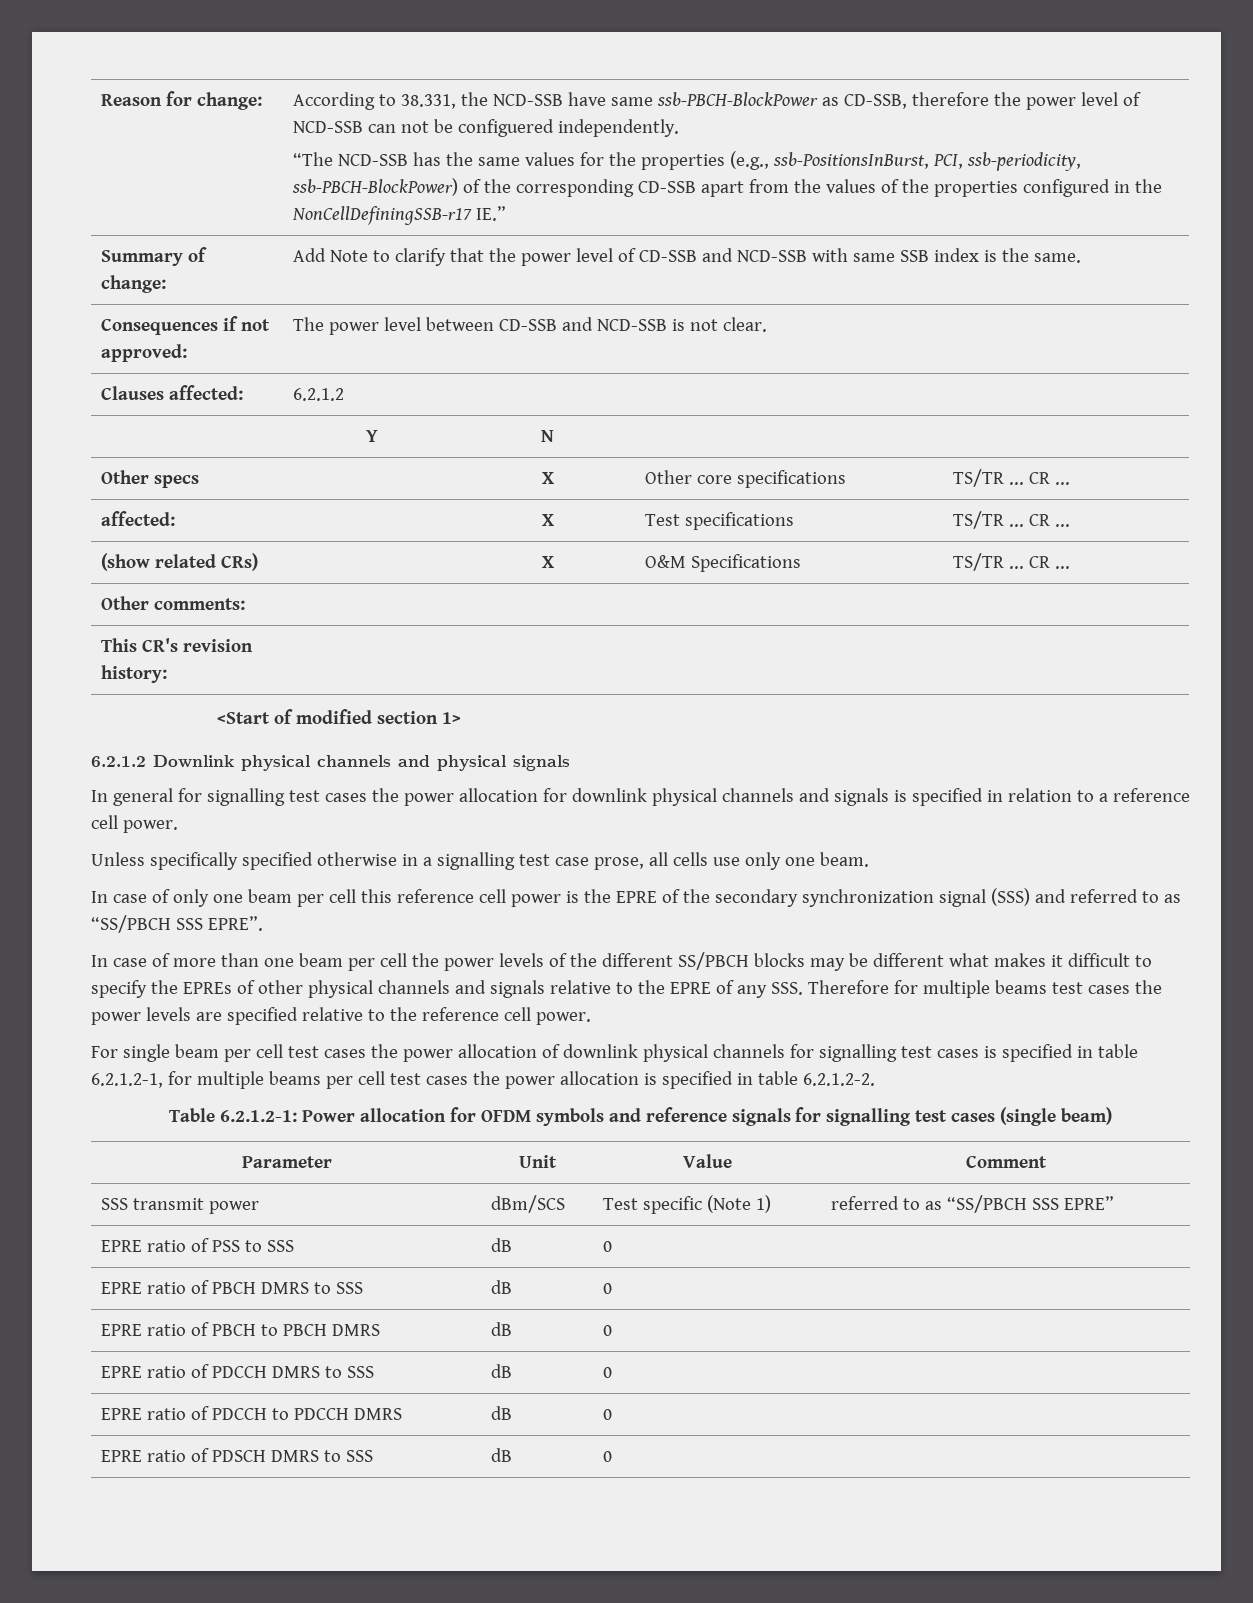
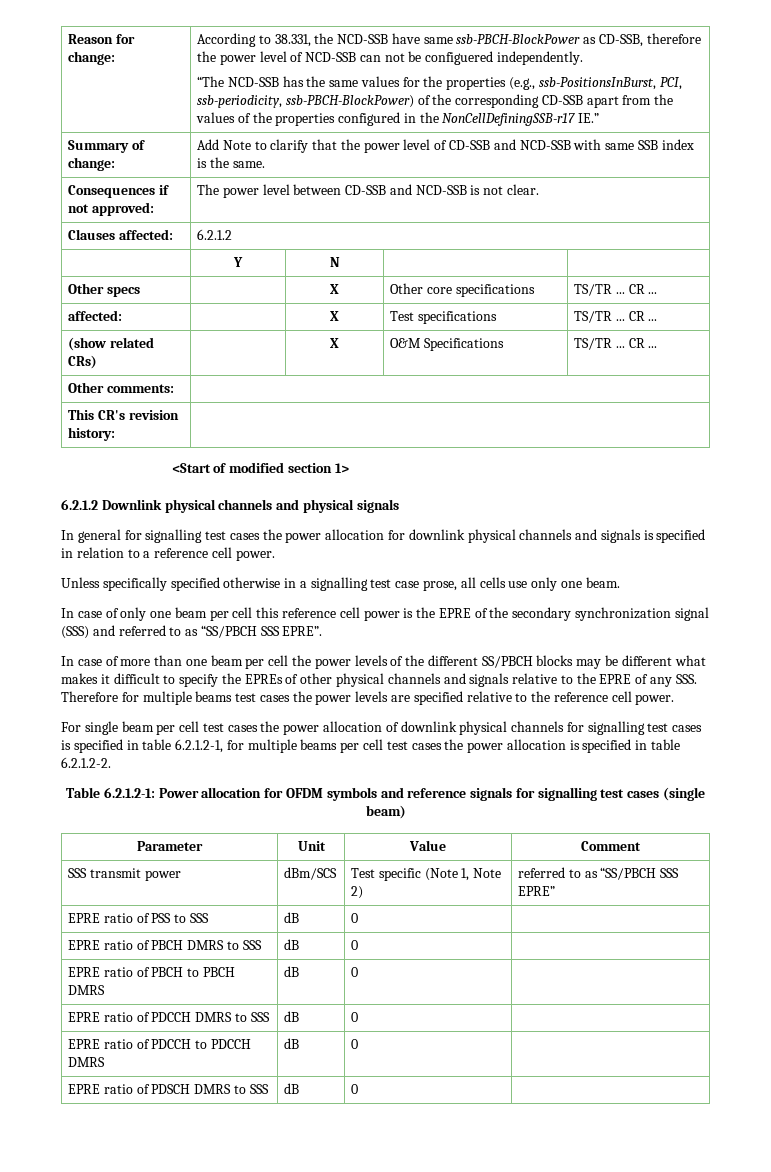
[755,1195,771,1213] 1) -> [461,868,502,881] [350,886,363,899] 1, Note 2)

